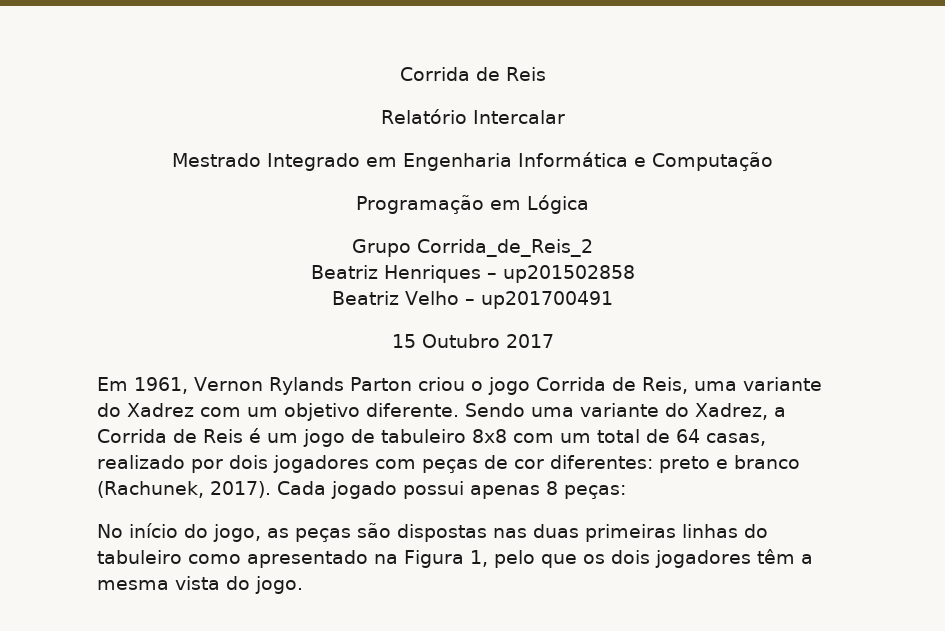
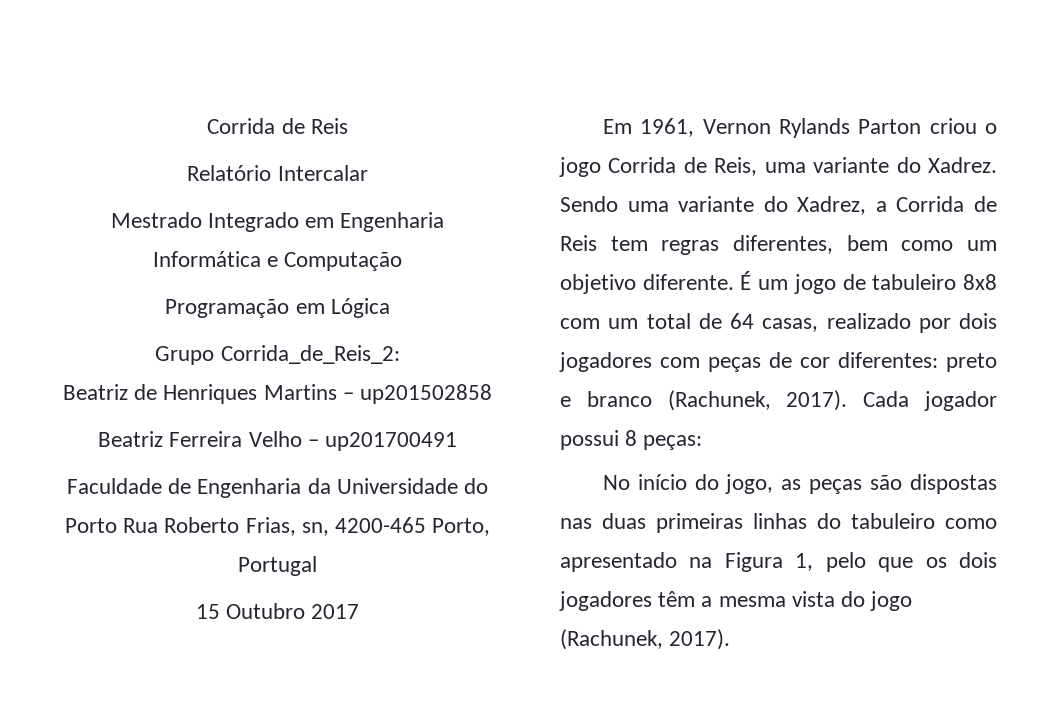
[417,239,594,257] [310,265,481,283] Corrida_de_Reis_2 // Beatriz Henriques -> [220,345,400,364] [62,384,337,404] Corrida_de_Reis_2: // Beatriz de Henriques Martins
(400, 298) none -> [169,431,243,447] Ferreira
(613, 300) none -> [66,478,489,498] [64,517,491,536] [238,556,317,576] // Faculdade de Engenharia da Universidade do Porto Rua Roberto Frias, sn, 4200-465 Porto, Portugal
[127,403,459,421] Xadrez com um objetivo diferente. -> [928,157,997,173] Xadrez.
[248,428,261,443] é -> [610,235,997,255] [560,271,752,294] tem regras diferentes, bem como um objetivo diferente. É
[331,481,540,499] jogado possui apenas -> [924,391,997,411] [560,430,619,450] jogador possui
[255,576,303,594] jogo. -> [870,591,913,611] [560,629,731,650] jogo (Rachunek, 2017).

